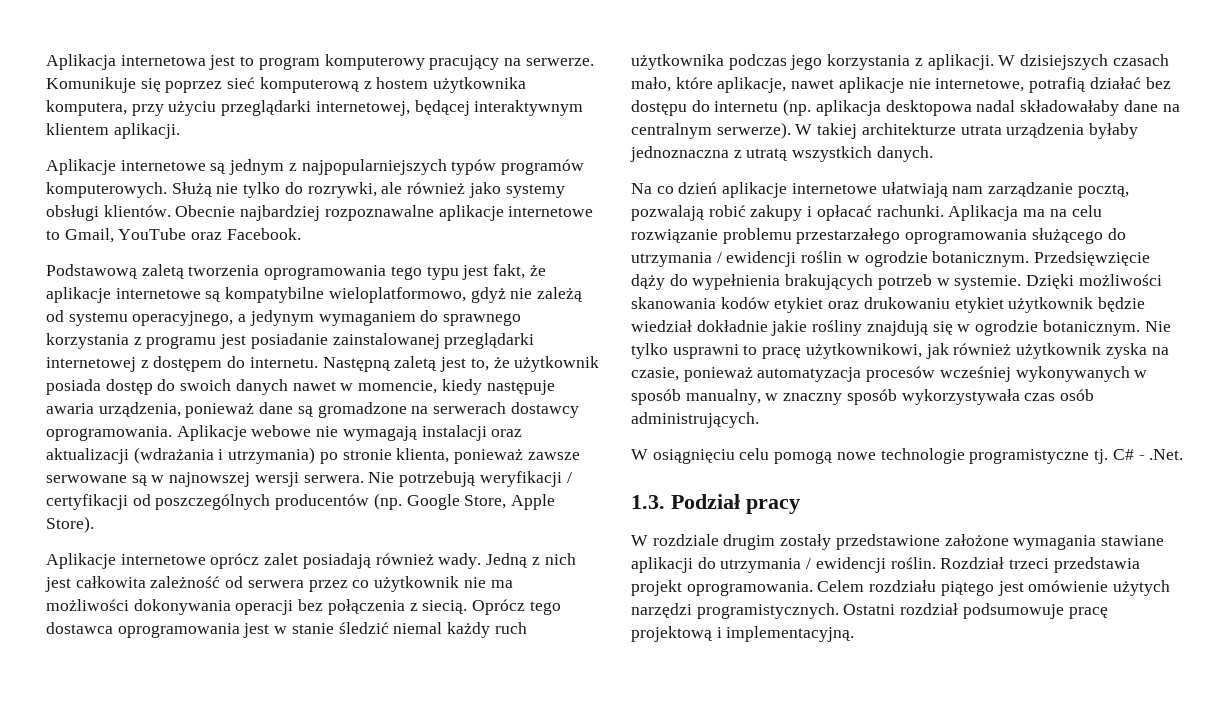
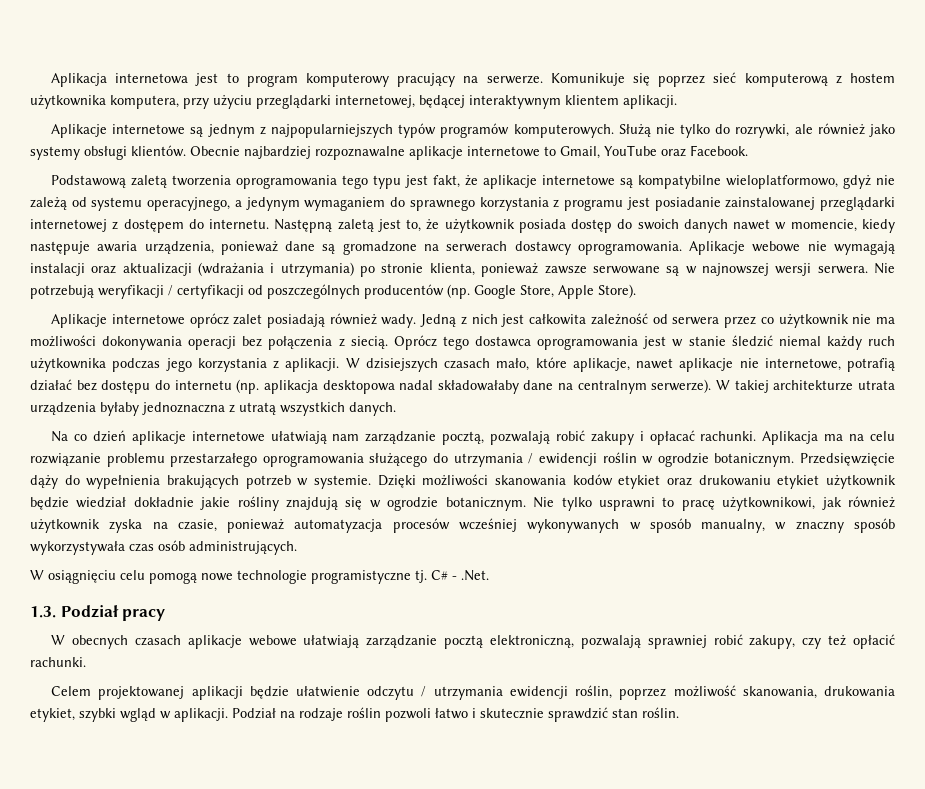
[652,534,1165,550] [631,557,1140,573] [631,580,1171,596] [631,603,1108,619] [631,626,855,642] rozdziale drugim zostały przedstawione założone wymagania stawiane aplikacji do utrzymania / ewidencji roślin. Rozdział trzeci przedstawia projekt oprogramowania. Celem rozdziału piątego jest omówienie użytych narzędzi programistycznych. Ostatni rozdział podsumowuje pracę projektową i implementacyjną. -> [71,634,896,649] [30,657,86,667] [51,685,896,700] [30,707,679,722] obecnych czasach aplikacje webowe ułatwiają zarządzanie pocztą elektroniczną, pozwalają sprawniej robić zakupy, czy też opłacić rachunki. // Celem projektowanej aplikacji będzie ułatwienie odczytu / utrzymania ewidencji roślin, poprzez możliwość skanowania, drukowania etykiet, szybki wgląd w aplikacji. Podział na rodzaje roślin pozwoli łatwo i skutecznie sprawdzić stan roślin.

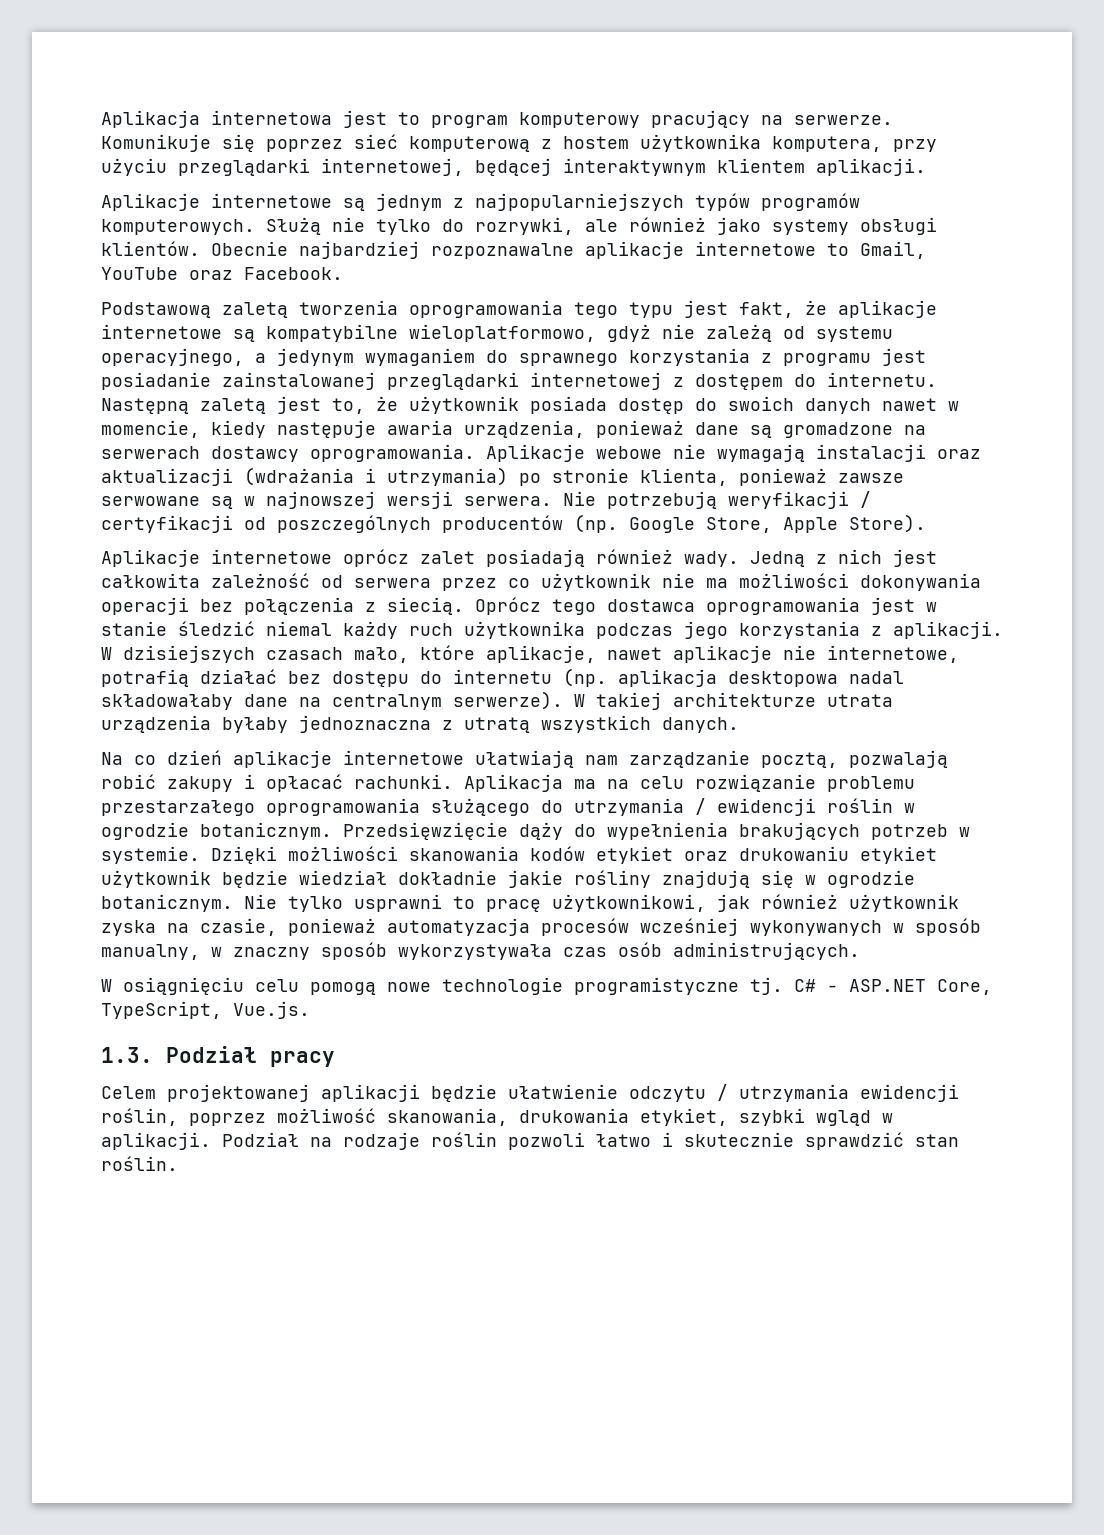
[461,570,489,581] .Net. -> [849,979,992,995] [101,1001,310,1019] ASP.NET Core, TypeScript, Vue.js.
[51,634,896,649] [30,657,86,667] // W obecnych czasach aplikacje webowe ułatwiają zarządzanie pocztą elektroniczną, pozwalają sprawniej robić zakupy, czy też opłacić rachunki. -> (335, 1059) none

